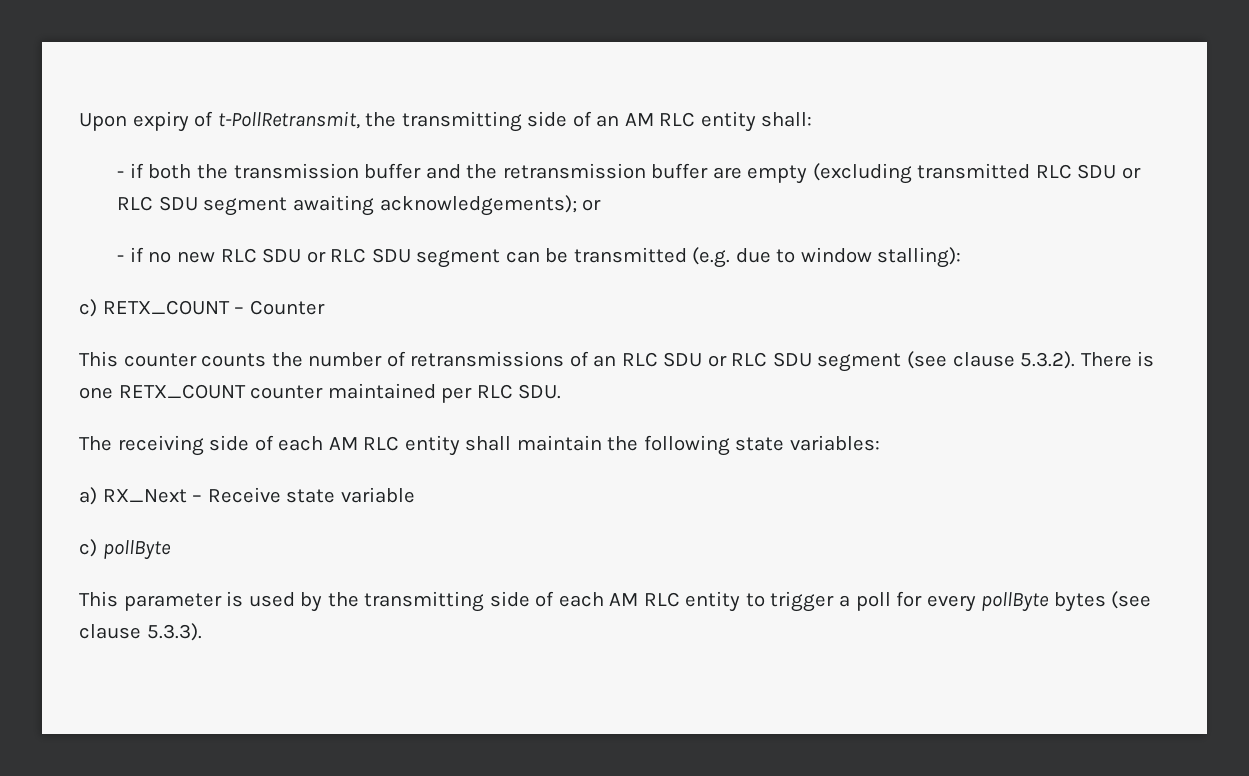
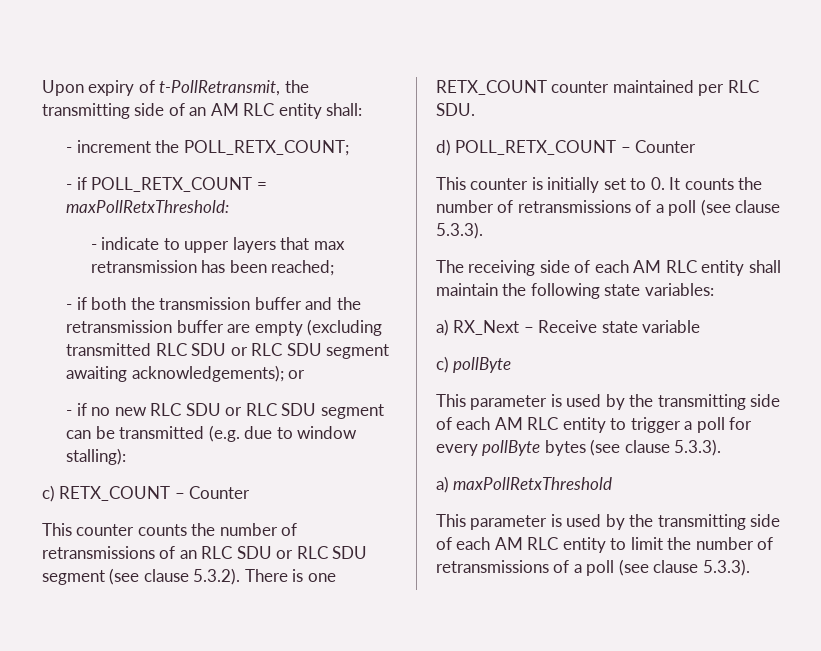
(813, 119) none -> [66,140,349,156] [66,177,267,192] [66,200,230,213] [90,237,345,253] [90,260,335,276] // - increment the POLL_RETX_COUNT; // - if POLL_RETX_COUNT = maxPollRetxThreshold: // - indicate to upper layers that max retransmission has been reached;
(562, 391) none -> [436,139,697,156] [436,177,763,193] [436,199,781,216] [436,222,483,239] // d) POLL_RETX_COUNT – Counter // This counter is initially set to 0. It counts the number of retransmissions of a poll (see clause 5.3.3).
(202, 632) none -> [436,476,613,493] [436,514,781,530] [436,537,774,553] [436,559,750,576] // a) maxPollRetxThreshold // This parameter is used by the transmitting side of each AM RLC entity to limit the number of retransmissions of a poll (see clause 5.3.3).

